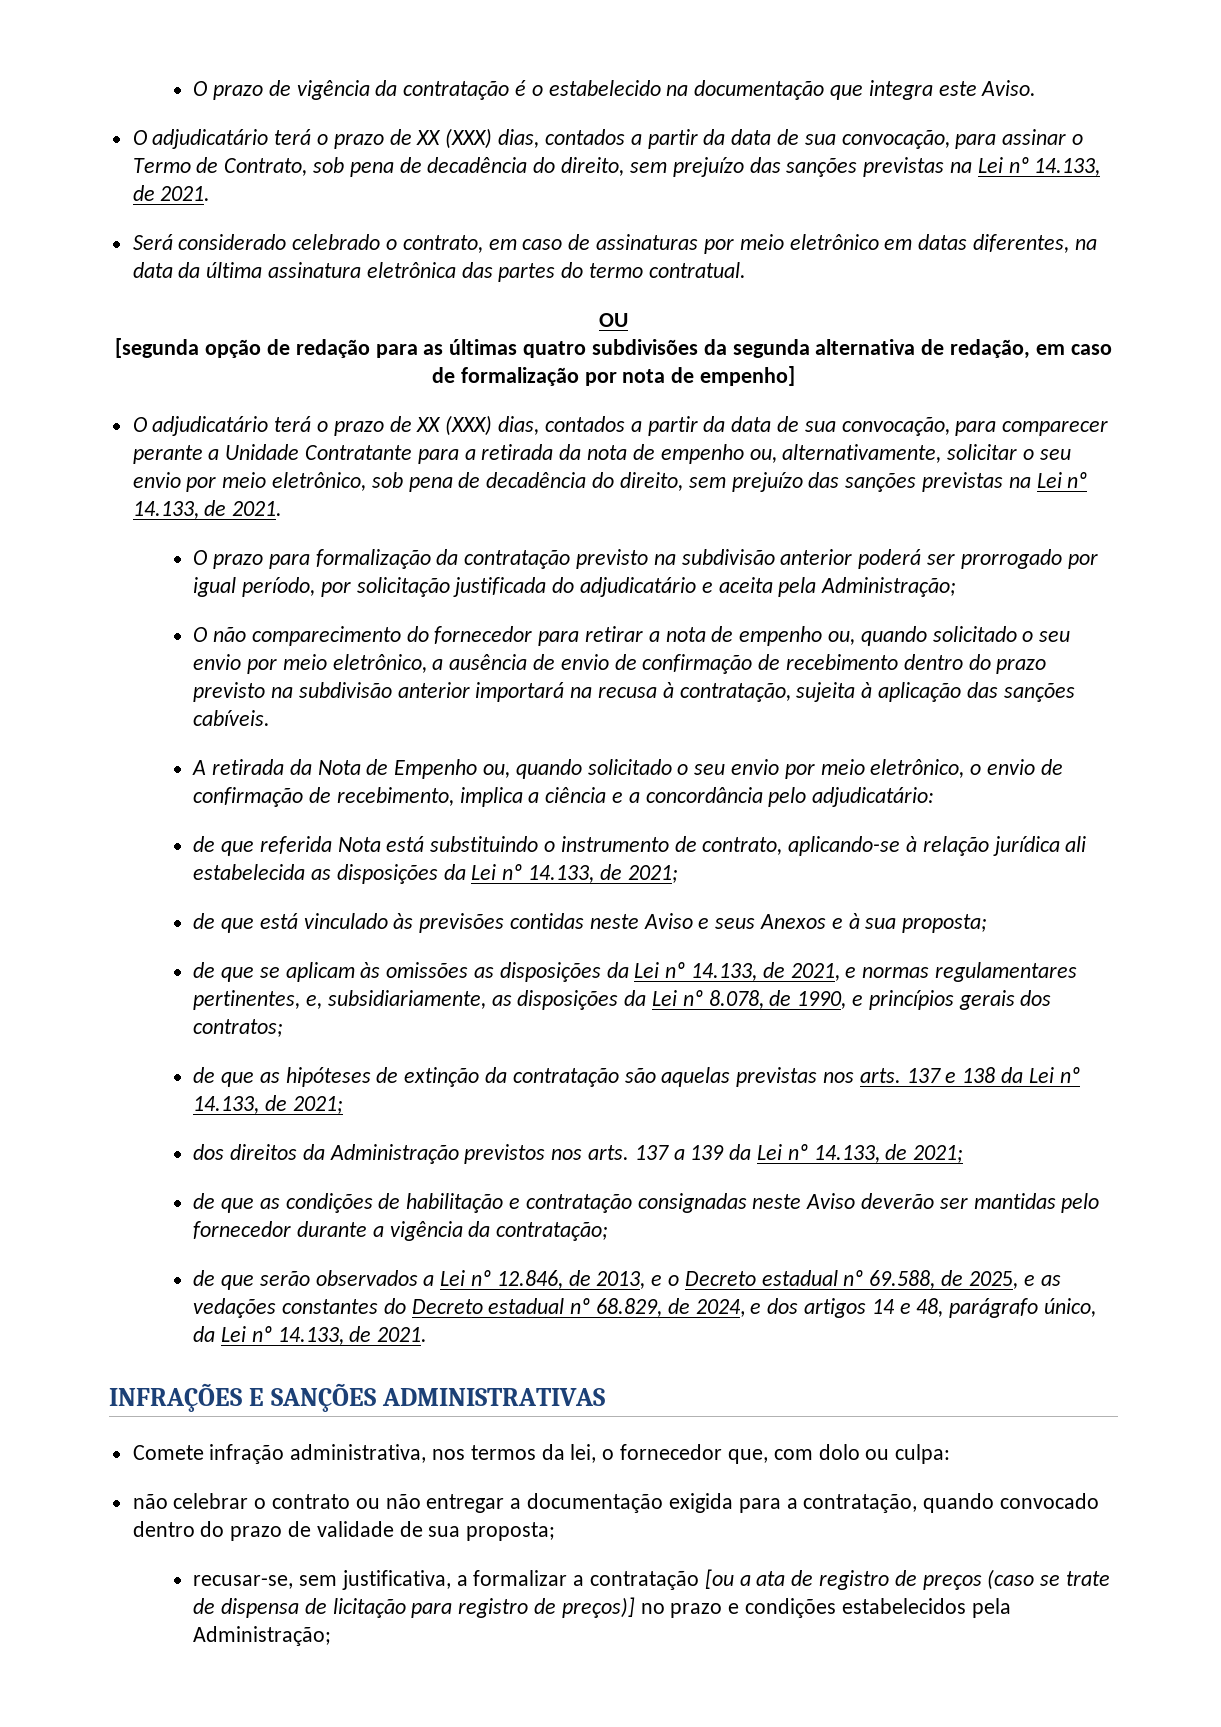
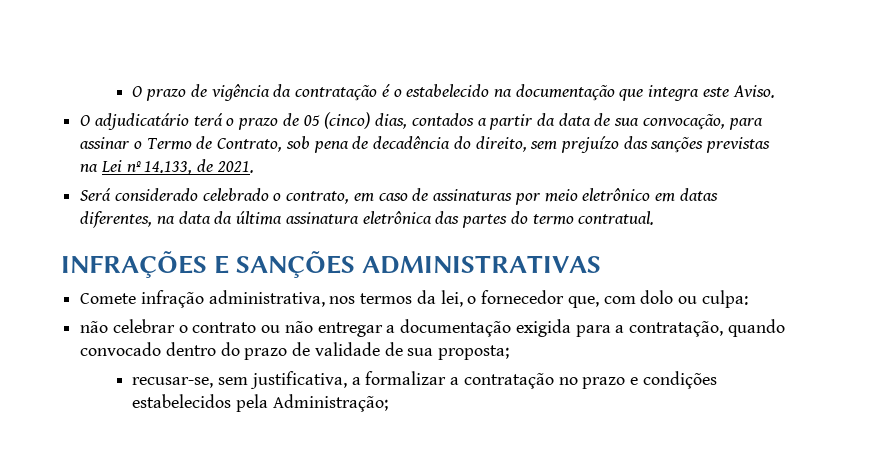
[416,128,493,149] XX (XXX) -> [303,112,371,129] 05 (cinco)
[599,313,628,327] [115,338,1112,359] [431,366,796,386] [132,415,1109,436] [132,444,1071,464] [132,472,1088,492] [132,500,283,519] [193,549,1098,569] [193,577,957,597] [193,626,1071,646] [193,654,1047,674] [193,682,1075,702] [193,710,271,726] [192,759,1063,779] [193,787,935,807] [193,836,1087,856] [193,864,678,884] [193,913,988,933] [193,962,1078,982] [193,990,1052,1010] [193,1019,284,1037] [193,1067,1080,1087] [193,1095,343,1114] [193,1144,964,1164] [193,1193,1100,1213] [193,1221,609,1241] [193,1270,1061,1290] [193,1298,1097,1318] [193,1326,428,1345] // OU // [segunda opção de redação para as últimas quatro subdivisões da segunda alternativa de redação, em caso de formalização por nota de empenho] // O adjudicatário terá o prazo de XX (XXX) dias, contados a partir da data de sua convocação, para comparecer perante a Unidade Contratante para a retirada da nota de empenho ou, alternativamente, solicitar o seu envio por meio eletrônico, sob pena de decadência do direito, sem prejuízo das sanções previstas na Lei nº 14.133, de 2021. // O prazo para formalização da contratação previsto na subdivisão anterior poderá ser prorrogado por igual período, por solicitação justificada do adjudicatário e aceita pela Administração; // O não comparecimento do fornecedor para retirar a nota de empenho ou, quando solicitado o seu envio por meio eletrônico, a ausência de envio de confirmação de recebimento dentro do prazo previsto na subdivisão anterior importará na recusa à contratação, sujeita à aplicação das sanções cabíveis. // A retirada da Nota de Empenho ou, quando solicitado o seu envio por meio eletrônico, o envio de confirmação de recebimento, implica a ciência e a concordância pelo adjudicatário: // de que referida Nota está substituindo o instrumento de contrato, aplicando-se à relação jurídica ali estabelecida as disposições da Lei nº 14.133, de 2021; // de que está vinculado às previsões contidas neste Aviso e seus Anexos e à sua proposta; // de que se aplicam às omissões as disposições da Lei nº 14.133, de 2021, e normas regulamentares pertinentes, e, subsidiariamente, as disposições da Lei nº 8.078, de 1990, e princípios gerais dos contratos; // de que as hipóteses de extinção da contratação são aquelas previstas nos arts. 137 e 138 da Lei nº 14.133, de 2021; // dos direitos da Administração previstos nos arts. 137 a 139 da Lei nº 14.133, de 2021; // de que as condições de habilitação e contratação consignadas neste Aviso deverão ser mantidas pelo fornecedor durante a vigência da contratação; // de que serão observados a Lei nº 12.846, de 2013, e o Decreto estadual nº 69.588, de 2025, e as vedações constantes do Decreto estadual nº 68.829, de 2024, e dos artigos 14 e 48, parágrafo único, da Lei nº 14.133, de 2021. -> (655, 218) none
[704,1569,1111,1590] [193,1597,635,1618] [ou a ata de registro de preços (caso se trate de dispensa de licitação para registro de preços)] -> (554, 381) none

